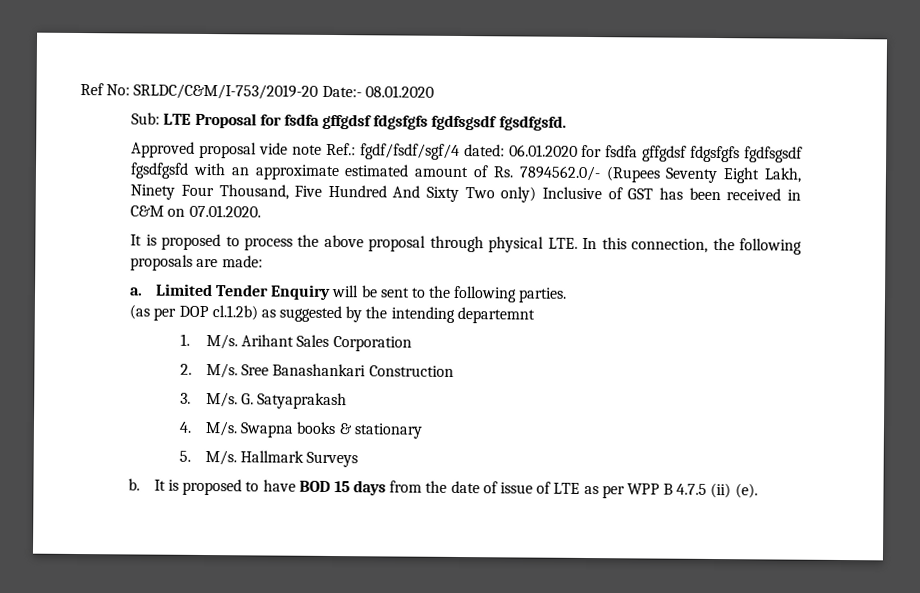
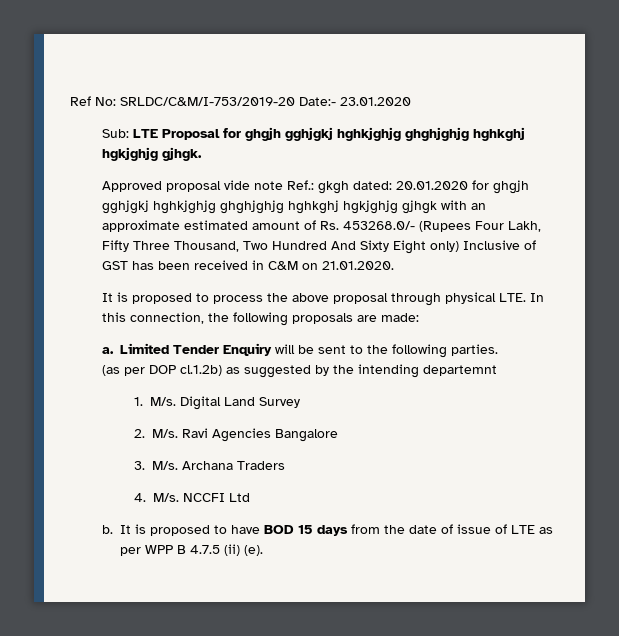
[364,85,434,98] 08.01.2020 -> [340,97,411,106] 23.01.2020
[283,113,567,131] fsdfa gffgdsf fdgsfgfs fgdfsgsdf fgsdfgsfd. -> [244,127,525,141] [101,147,202,161] ghgjh gghjgkj hghkjghjg ghghjghjg hghkghj hgkjghjg gjhgk.
[359,143,803,163] [130,162,190,179] fgdf/fsdf/sgf/4 dated: 06.01.2020 for fsdfa gffgdsf fdgsfgfs fgdfsgsdf fgsdfgsfd -> [317,180,529,194] [101,200,437,214] gkgh dated: 20.01.2020 for ghgjh gghjgkj hghkjghjg ghghjghjg hghkghj hgkjghjg gjhgk
[518,165,802,184] [130,184,323,200] 7894562.0/- (Rupees Seventy Eight Lakh, Ninety Four Thousand, Five -> [342,221,541,232] [101,240,268,252] 453268.0/- (Rupees Four Lakh, Fifty Three Thousand, Two
[464,187,495,199] Two -> [392,240,426,254] Eight
[188,204,261,218] 07.01.2020. -> [321,261,394,270] 21.01.2020.
[241,334,412,352] Arihant Sales Corporation -> [179,396,300,410] Digital Land Survey
[241,363,454,377] Sree Banashankari Construction -> [181,428,338,442] Ravi Agencies Bangalore
[241,392,348,410] G. Satyaprakash -> [181,461,285,470] Archana Traders
[240,421,422,439] [179,450,359,468] Swapna books & stationary // 5. M/s. Hallmark Surveys -> [182,493,250,502] NCCFI Ltd

